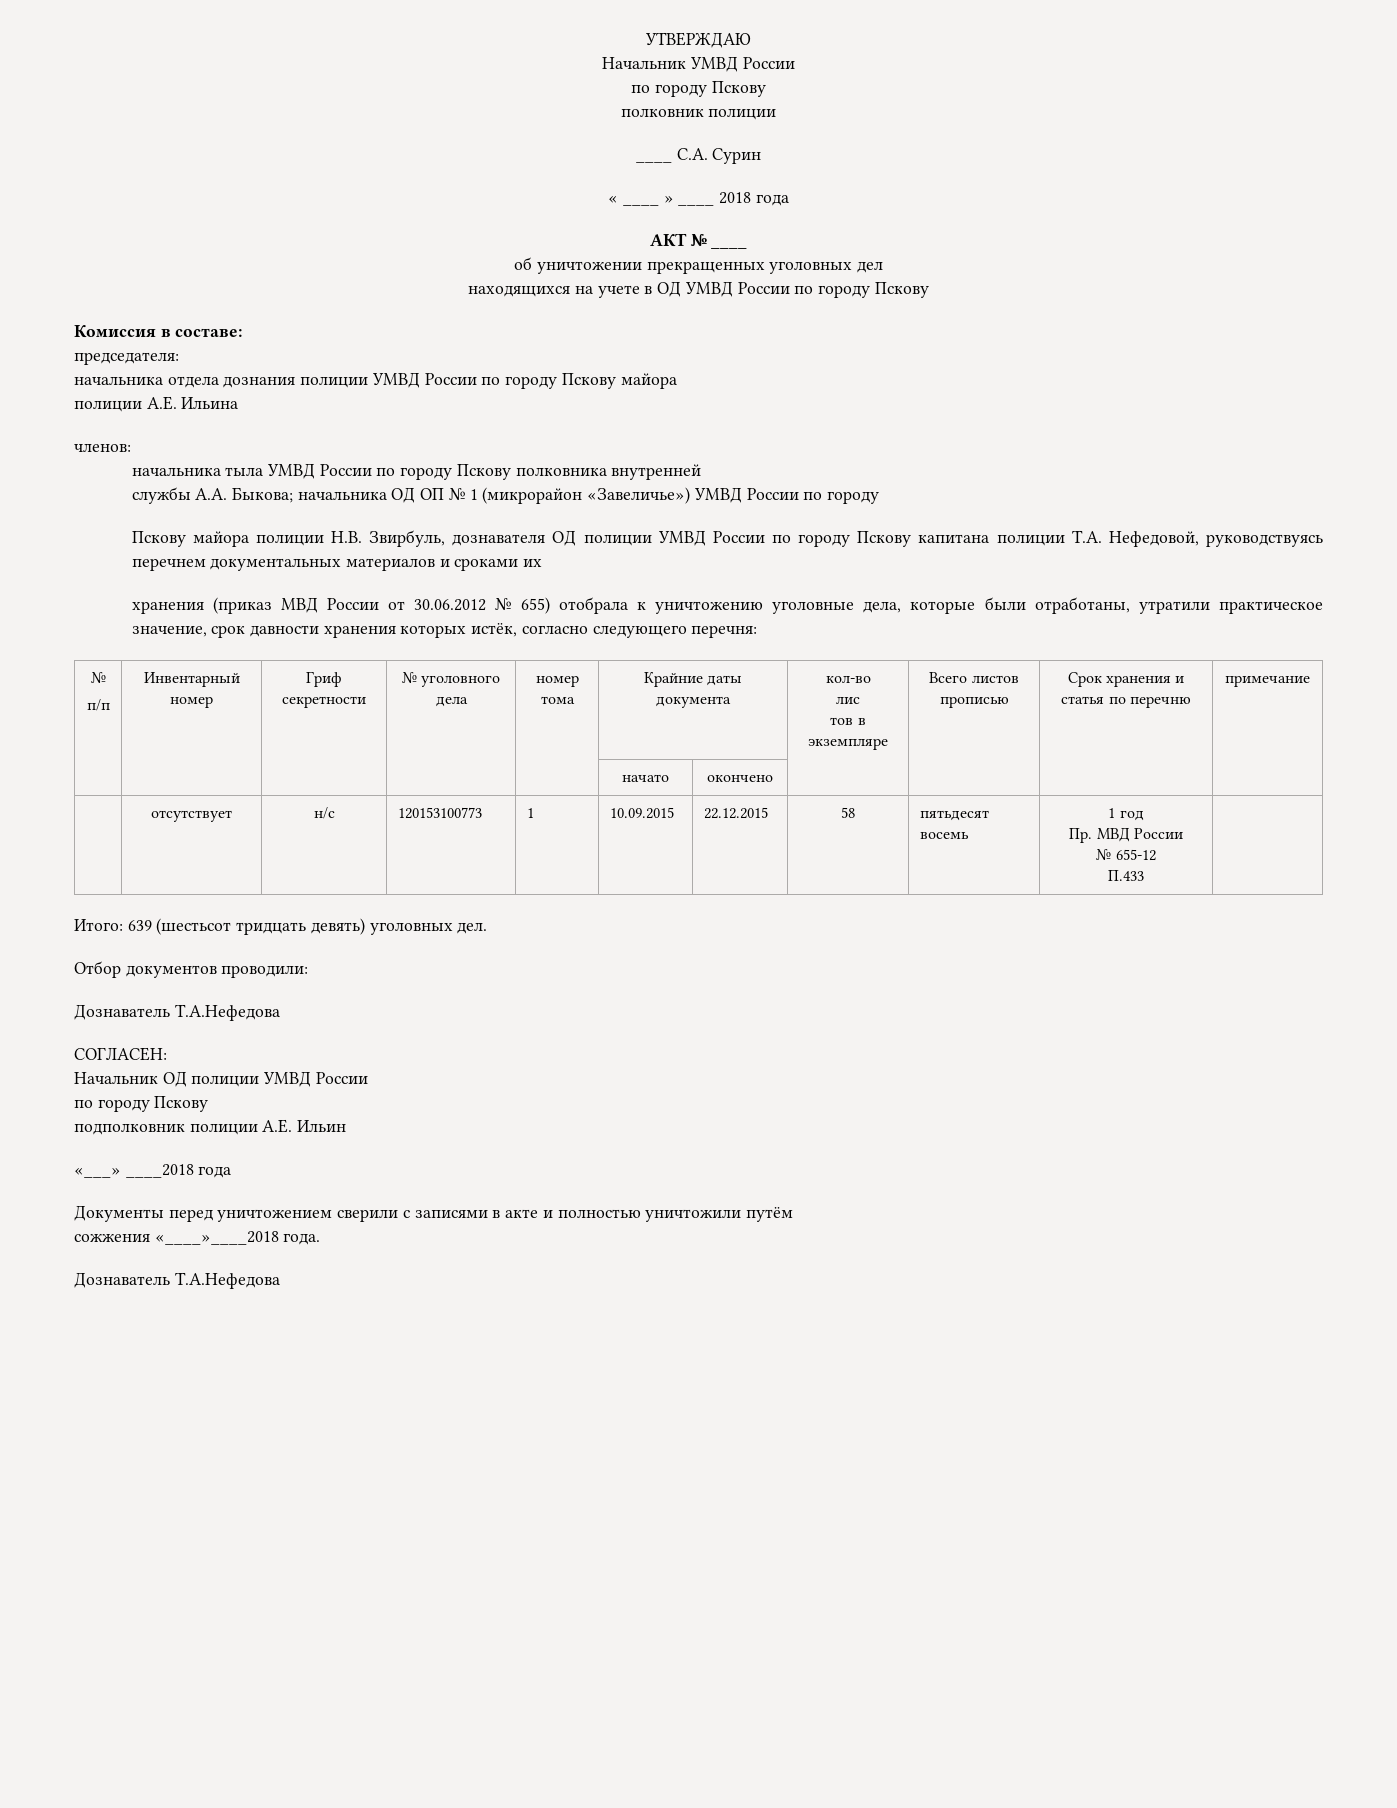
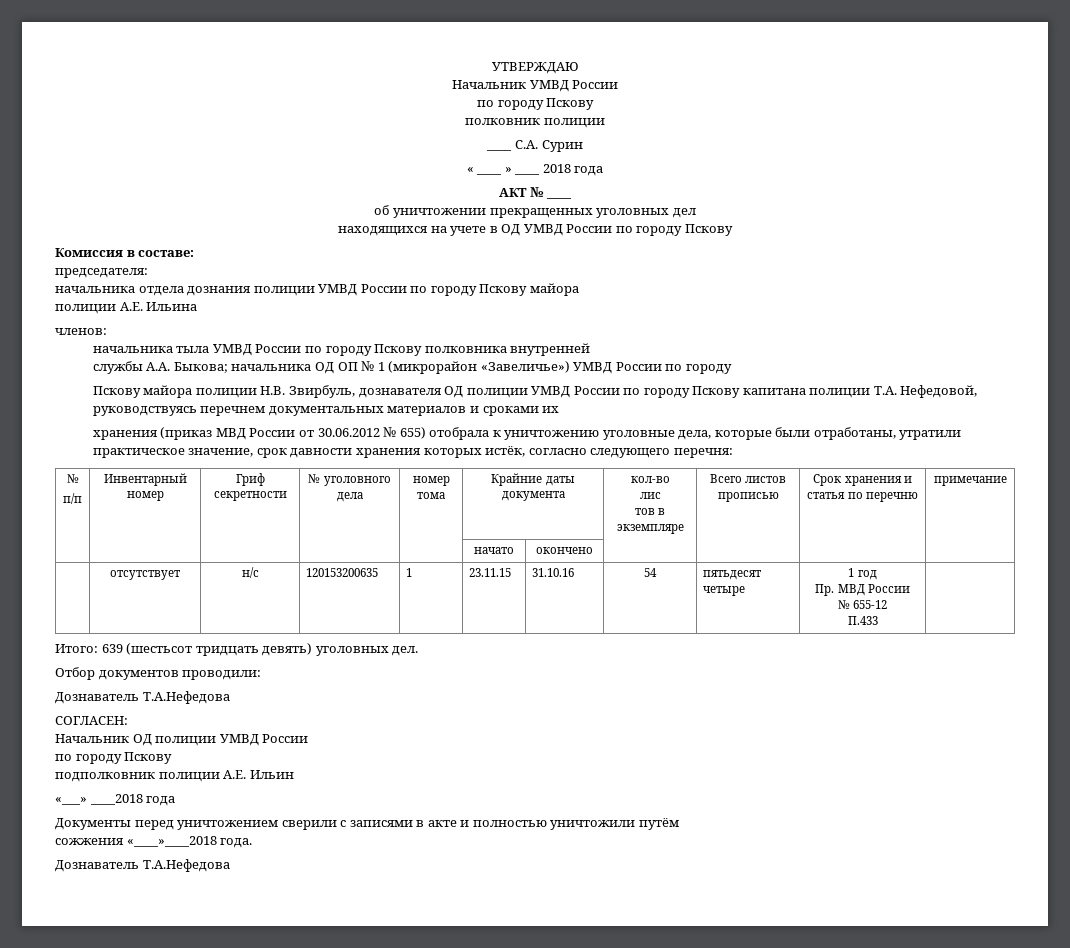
[397,807,482,819] [526,808,534,818] [609,807,674,819] [703,807,768,819] [841,807,855,818] 120153100773 | 1 | 10.09.2015 | 22.12.2015 | 58 -> [306,568,379,577] [406,568,413,577] [469,568,512,577] [532,568,575,577] [644,568,657,577] 120153200635 | 1 | 23.11.15 | 31.10.16 | 54
[919,832,969,839] восемь -> [703,586,746,596] четыре

